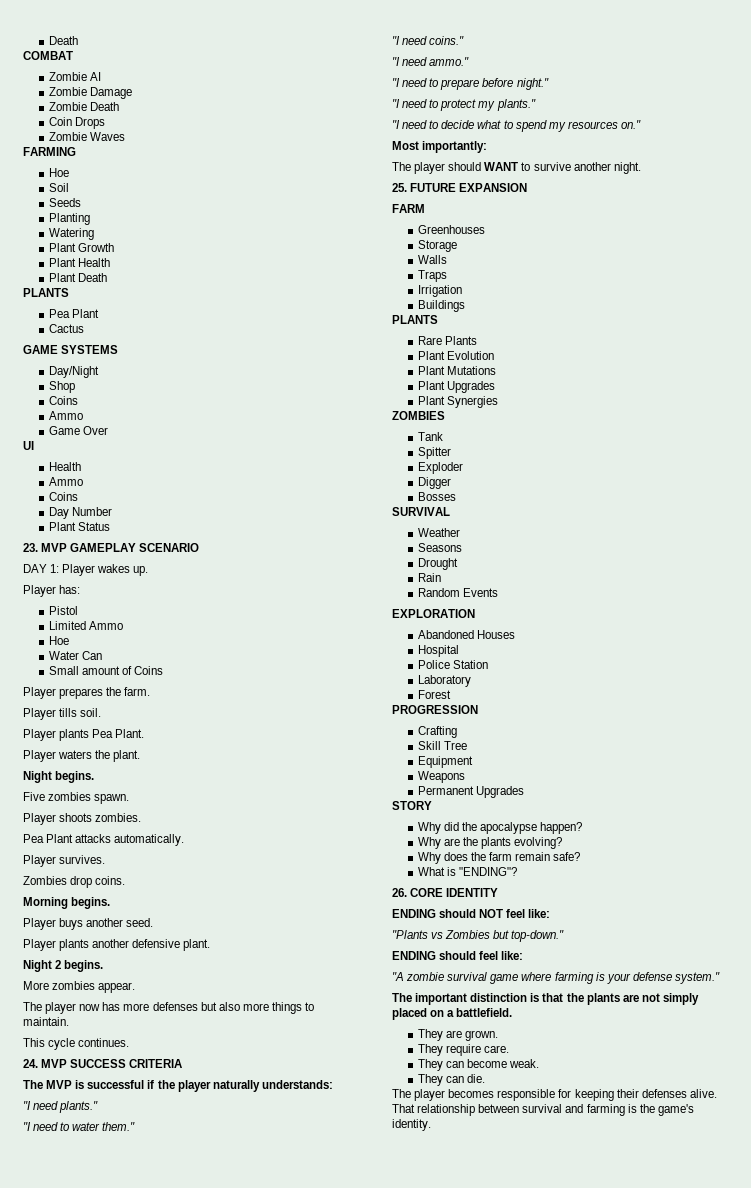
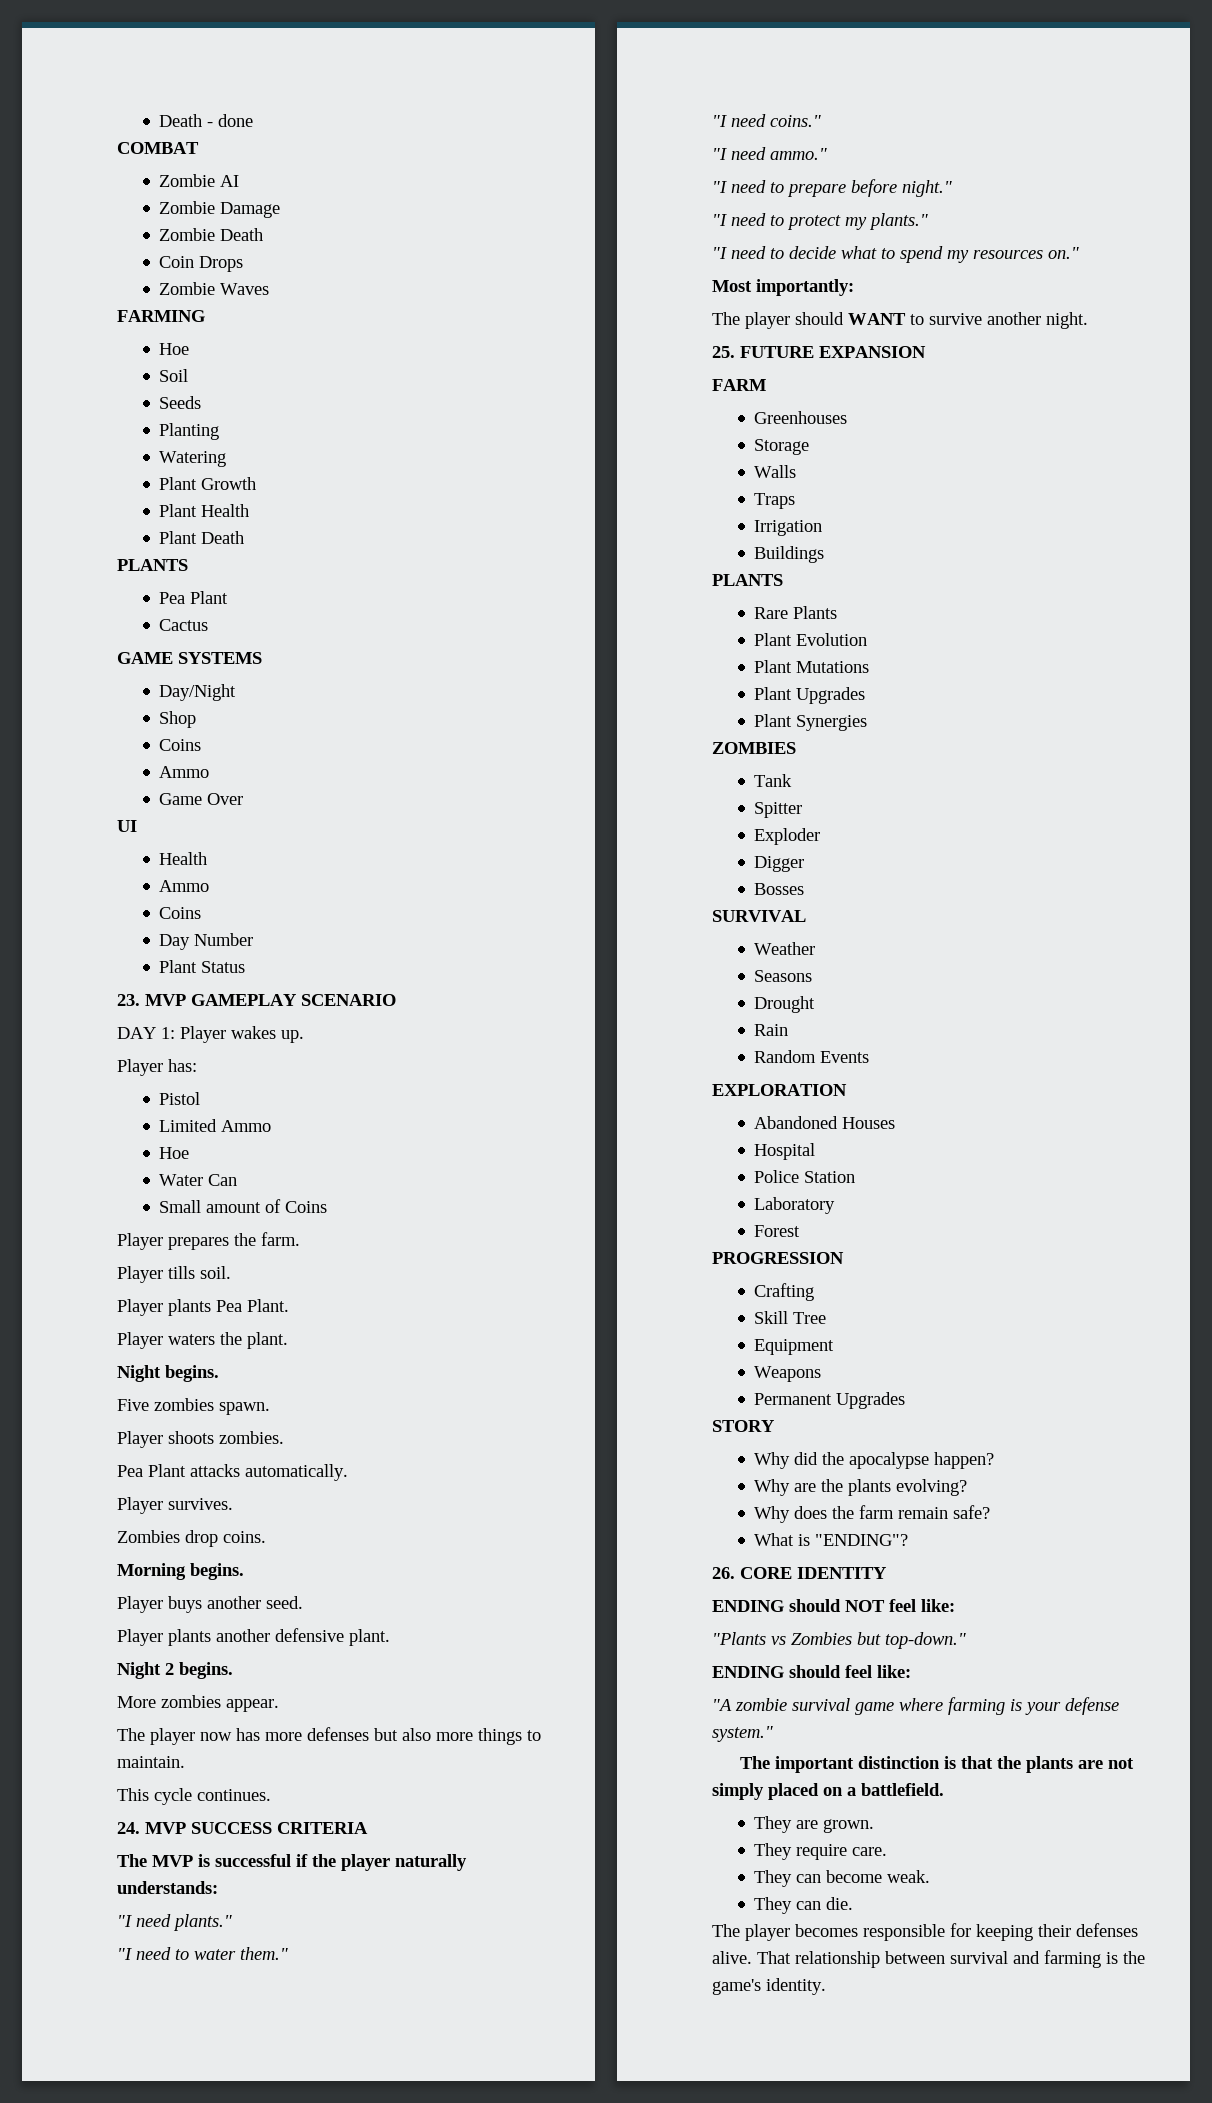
[48,36,78,45] Death -> [159,114,254,127] Death - done

